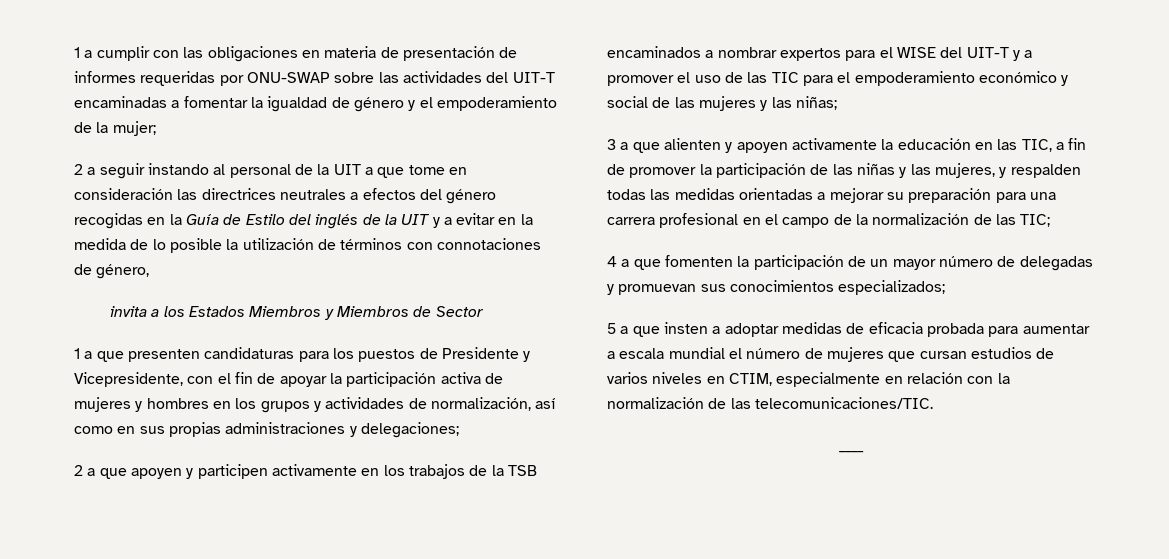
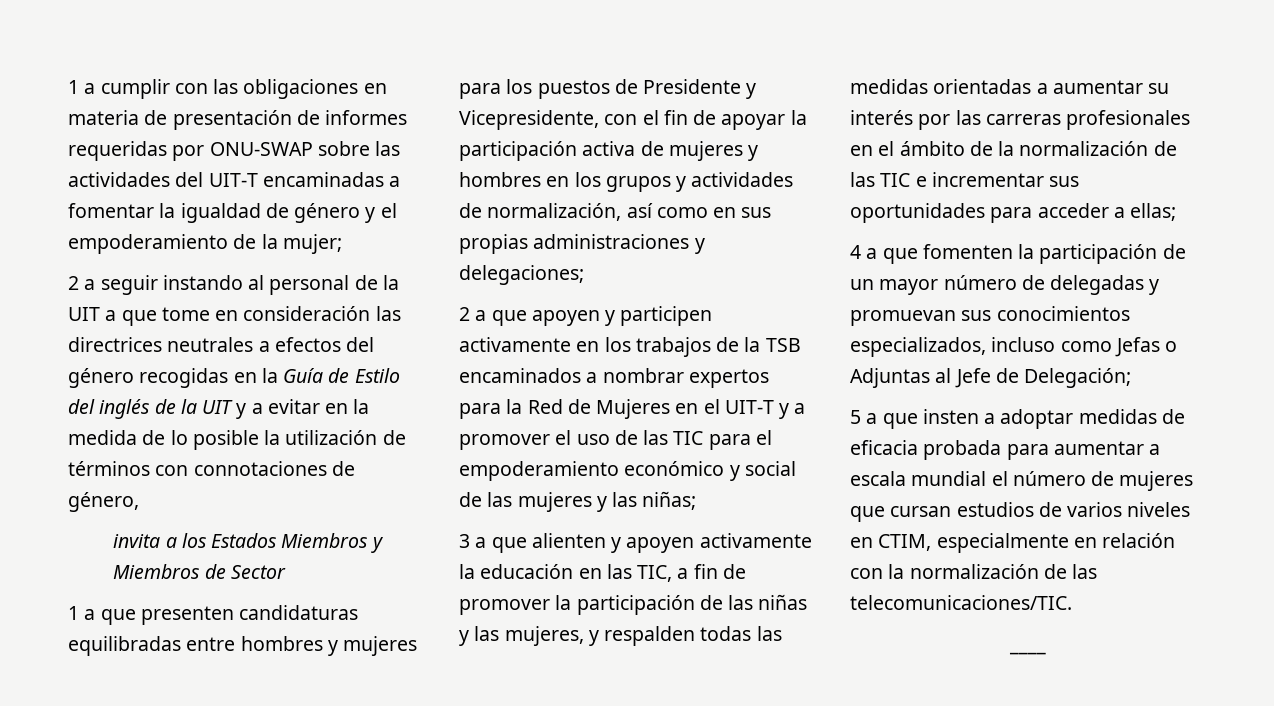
(295, 353) none -> [68,636,418,656] equilibradas entre hombres y mujeres
[879,47,963,58] el WISE del -> [506,399,720,419] la Red de Mujeres en el
[829,188,1056,203] [607,213,830,228] mejorar su preparación para una carrera profesional en el campo -> [1052,80,1170,94] [850,110,1191,130] [850,141,965,156] aumentar su interés por las carreras profesionales en el ámbito
[1020,214,1051,227] TIC; -> [880,172,1080,187] [850,203,1177,223] TIC e incrementar sus oportunidades para acceder a ellas;
[838,280,946,295] especializados; -> [850,337,1178,357] [850,368,1132,388] especializados, incluso como Jefas o Adjuntas al Jefe de Delegación;

